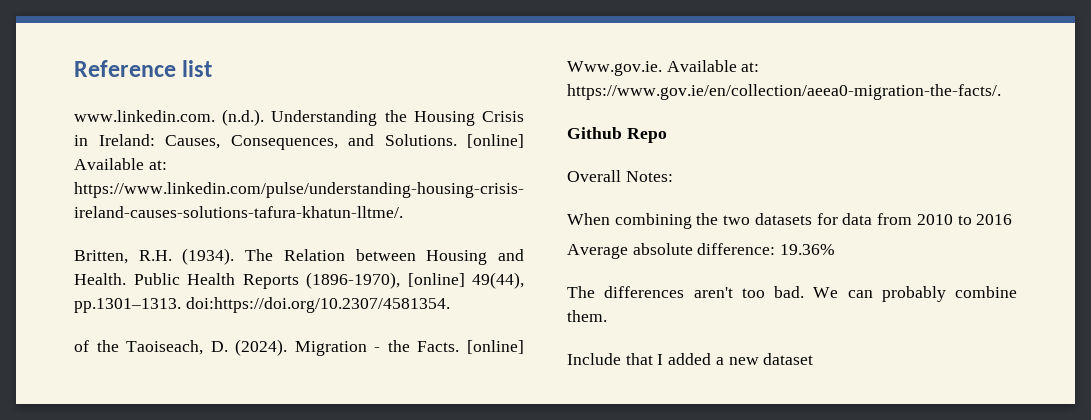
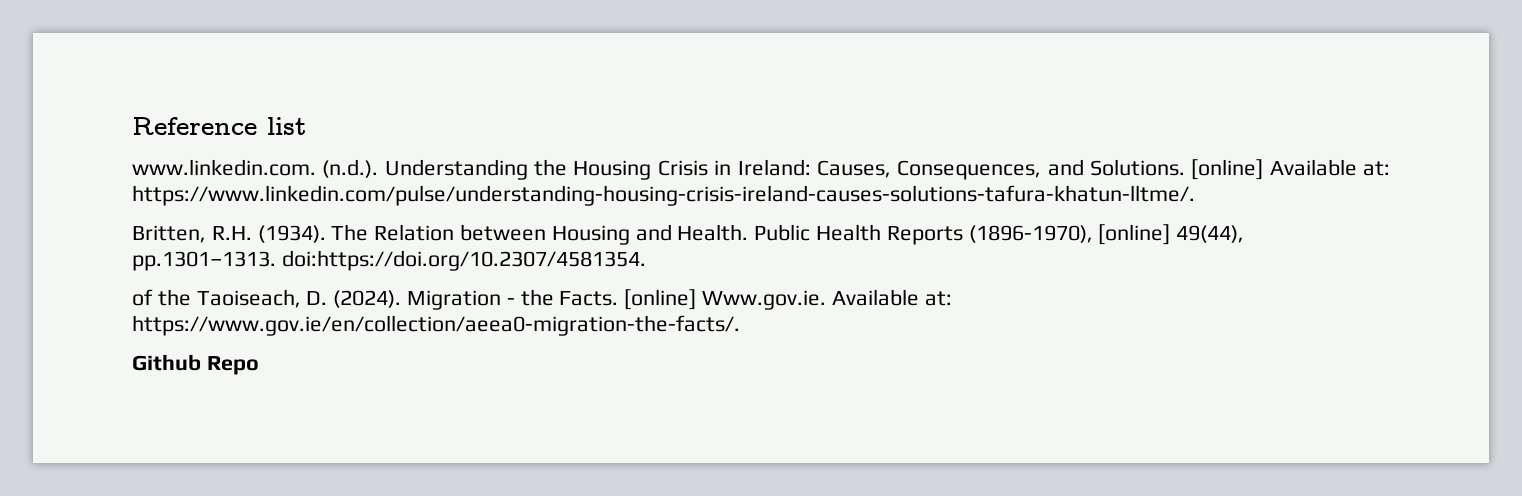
[567,170,673,182] [567,213,1013,229] [567,243,836,259] [567,286,1017,302] [567,310,607,322] [567,353,814,365] // Overall Notes: // When combining the two datasets for data from 2010 to 2016 // Average absolute difference: 19.36% // The differences aren't too bad. We can probably combine them. // Include that I added a new dataset -> (259, 365) none

